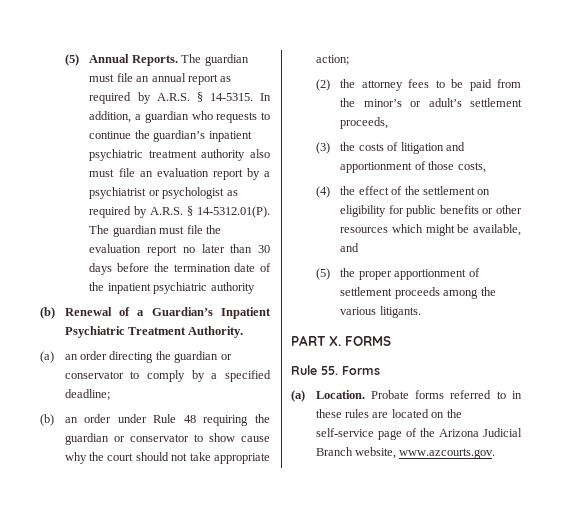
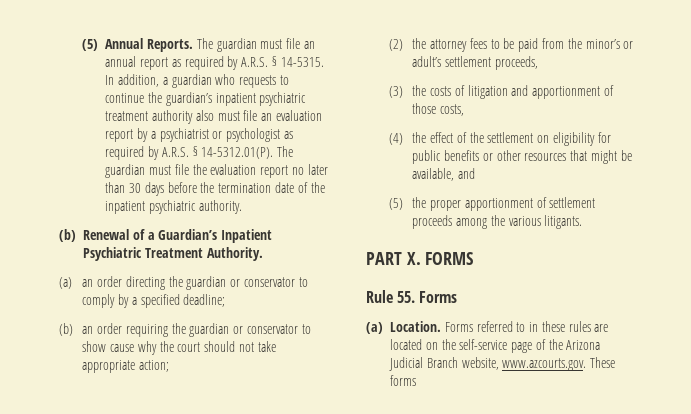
[210,282,255,294] authority -> [198,200,242,214] authority.
[117,414,196,423] under Rule 48 -> (122, 328) none
[392,224,424,233] which -> [570,150,588,161] that
[370,390,445,399] Probate forms -> [444,322,473,332] Forms
(496, 453) none -> [590,357,616,368] [390,375,416,386] These forms

